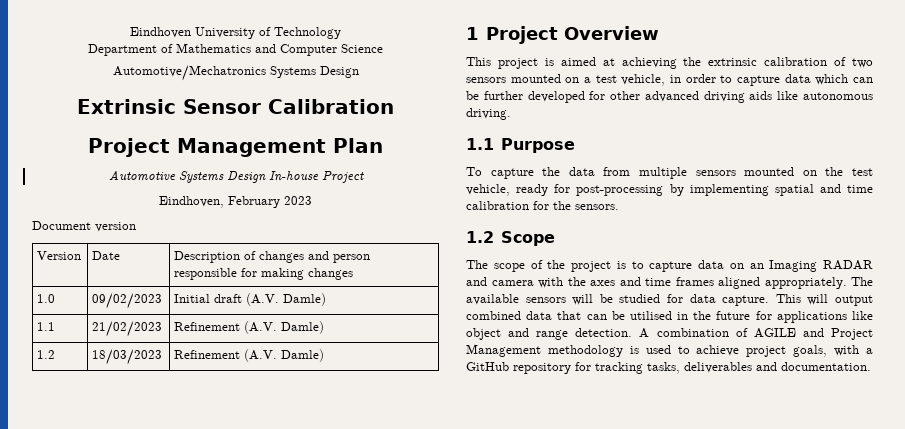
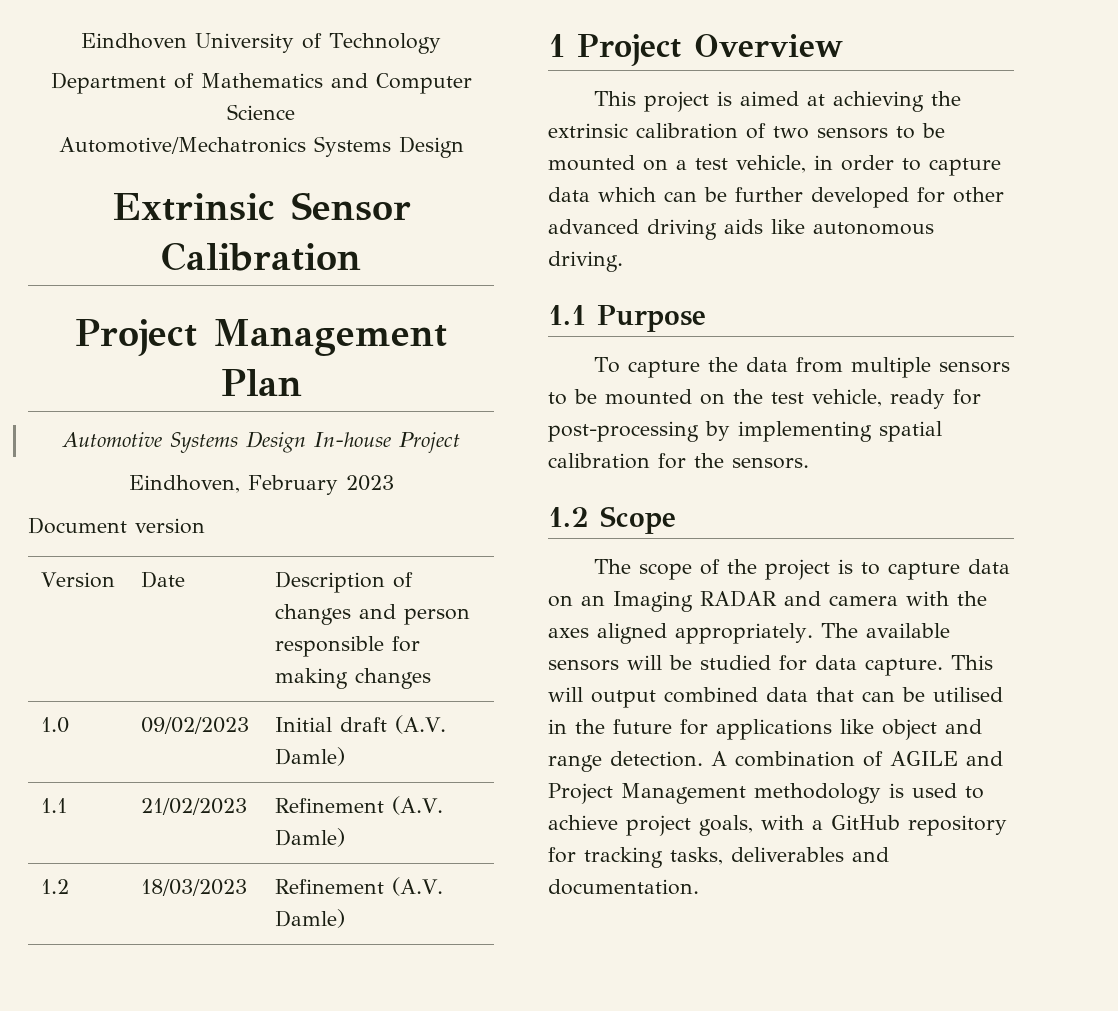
(506, 80) none -> [896,123,945,139] to be
(736, 173) none -> [548,389,597,405] to be
[819,184,873,193] and time -> (942, 431) none
[619,277,714,286] and time frames -> (589, 633) none

